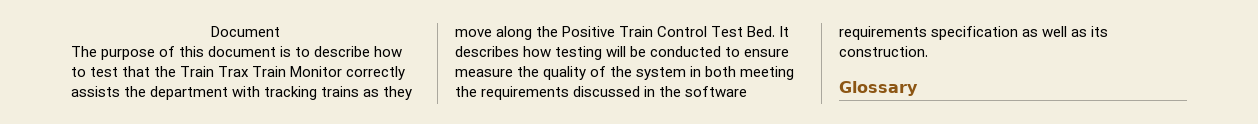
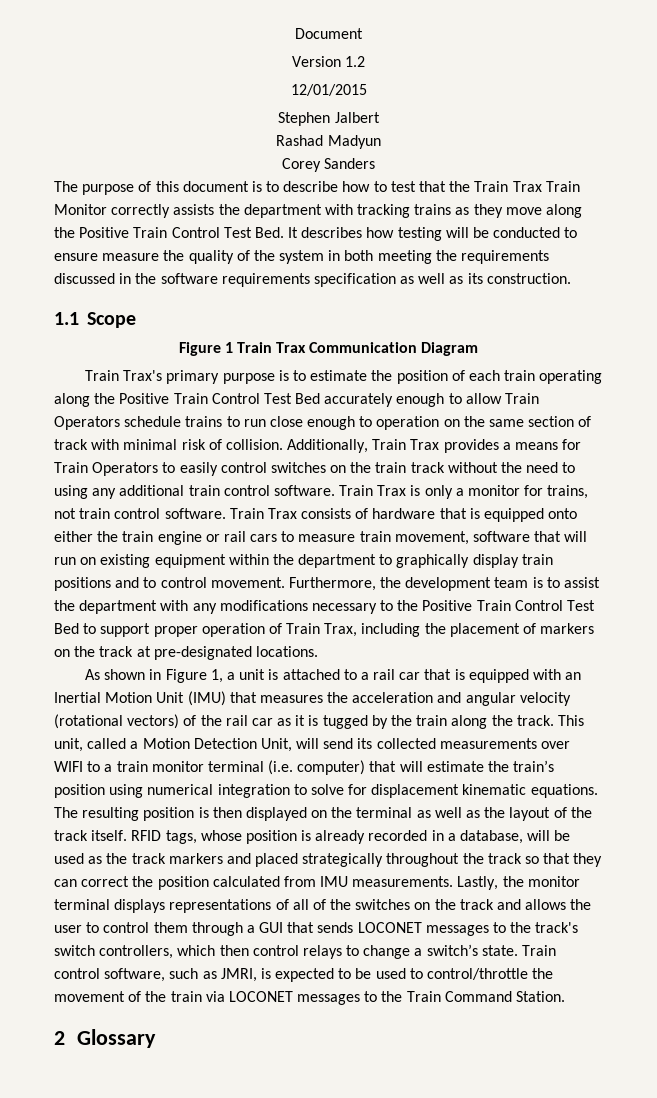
(280, 31) none -> [291,56,366,67] [290,84,367,96] [278,112,380,126] [276,135,381,149] [281,158,376,172] // Version 1.2 // 12/01/2015 // Stephen Jalbert // Rashad Madyun // Corey Sanders
(928, 51) none -> [54,312,136,328] [178,342,479,356] [85,370,603,384] [54,393,540,407] [54,416,592,430] [54,439,582,453] [54,462,576,476] [54,485,589,499] [54,508,578,522] [54,531,588,545] [54,554,553,568] [54,577,601,591] [54,600,596,614] [54,623,595,637] [54,646,318,660] [85,669,582,683] [54,691,571,706] [54,714,584,729] [54,738,571,752] [54,760,555,775] [54,784,598,798] [54,807,592,821] [54,830,571,844] [54,853,603,867] [54,876,580,890] [54,899,592,913] [54,922,579,936] [54,944,557,959] [54,968,554,982] [54,991,566,1005] [54,1031,65,1045] 1.1 Scope // Figure 1 Train Trax Communication Diagram // Train Trax's primary purpose is to estimate the position of each train operating along the Positive Train Control Test Bed accurately enough to allow Train Operators schedule trains to run close enough to operation on the same section of track with minimal risk of collision. Additionally, Train Trax provides a means for Train Operators to easily control switches on the train track without the need to using any additional train control software. Train Trax is only a monitor for trains, not train control software. Train Trax consists of hardware that is equipped onto either the train engine or rail cars to measure train movement, software that will run on existing equipment within the department to graphically display train positions and to control movement. Furthermore, the development team is to assist the department with any modifications necessary to the Positive Train Control Test Bed to support proper operation of Train Trax, including the placement of markers on the track at pre-designated locations. // As shown in Figure 1, a unit is attached to a rail car that is equipped with an Inertial Motion Unit (IMU) that measures the acceleration and angular velocity (rotational vectors) of the rail car as it is tugged by the train along the track. This unit, called a Motion Detection Unit, will send its collected measurements over WIFI to a train monitor terminal (i.e. computer) that will estimate the train’s position using numerical integration to solve for displacement kinematic equations. The resulting position is then displayed on the terminal as well as the layout of the track itself. RFID tags, whose position is already recorded in a database, will be used as the track markers and placed strategically throughout the track so that they can correct the position calculated from IMU measurements. Lastly, the monitor terminal displays representations of all of the switches on the track and allows the user to control them through a GUI that sends LOCONET messages to the track's switch controllers, which then control relays to change a switch’s state. Train control software, such as JMRI, is expected to be used to control/throttle the movement of the train via LOCONET messages to the Train Command Station. // 2

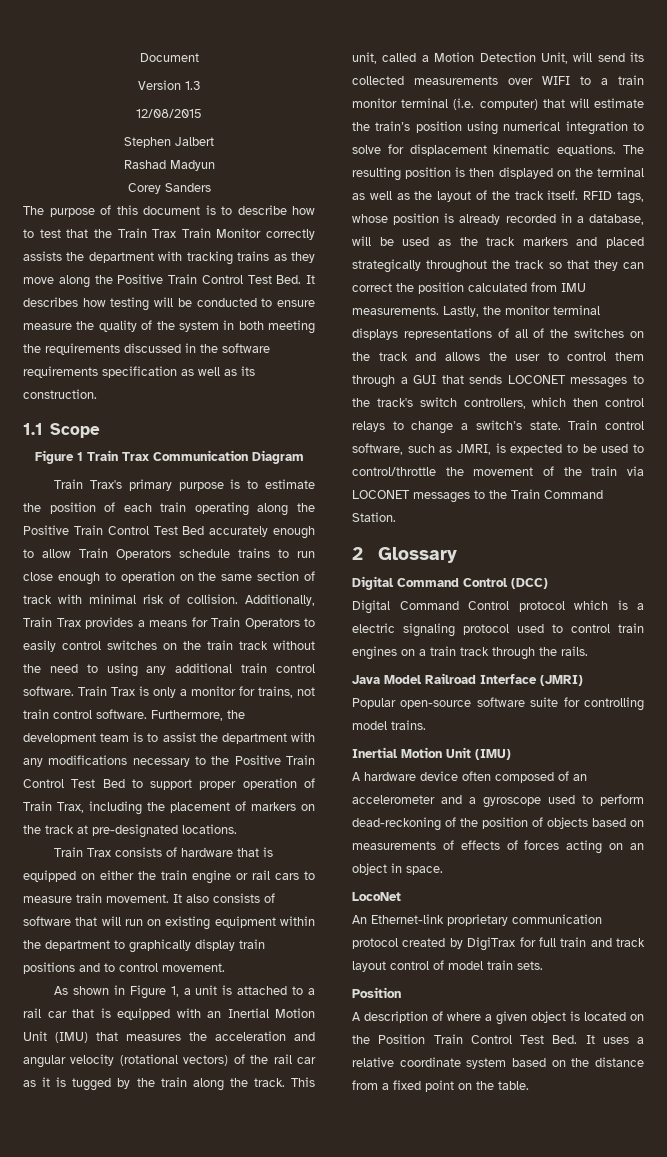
[345,56,366,67] [290,84,367,96] 1.2 // 12/01/2015 -> [185,81,200,90] [136,109,202,118] 1.3 // 12/08/2015
[229,508,578,522] [54,531,588,545] [54,554,553,568] [54,577,285,591] Train Trax consists of hardware that is equipped onto either the train engine or rail cars to measure train movement, software that will run on existing equipment within the department to graphically display train positions and to control movement. -> (147, 714) none
(318, 651) none -> [54,847,274,857] [23,870,315,884] [23,893,275,903] [23,916,315,930] [23,939,265,953] [23,962,225,974] // Train Trax consists of hardware that is equipped on either the train engine or rail cars to measure train movement. It also consists of software that will run on existing equipment within the department to graphically display train positions and to control movement.
(157, 1038) none -> [352,576,548,590] [352,600,644,614] [352,623,644,637] [352,646,588,660] [352,673,583,686] [352,697,644,711] [352,720,426,730] [352,747,511,760] [352,771,587,783] [352,794,644,808] [352,817,644,831] [352,840,644,854] [352,863,443,875] [352,892,401,901] [352,914,602,926] [352,937,645,951] [352,960,543,972] [352,987,401,998] [352,1011,644,1025] [352,1034,644,1044] [352,1057,644,1069] [352,1080,529,1092] // Digital Command Control (DCC) // Digital Command Control protocol which is a electric signaling protocol used to control train engines on a train track through the rails. // Java Model Railroad Interface (JMRI) // Popular open-source software suite for controlling model trains. // Inertial Motion Unit (IMU) // A hardware device often composed of an accelerometer and a gyroscope used to perform dead-reckoning of the position of objects based on measurements of effects of forces acting on an object in space. // LocoNet // An Ethernet-link proprietary communication protocol created by DigiTrax for full train and track layout control of model train sets. // Position // A description of where a given object is located on the Position Train Control Test Bed. It uses a relative coordinate system based on the distance from a fixed point on the table.

